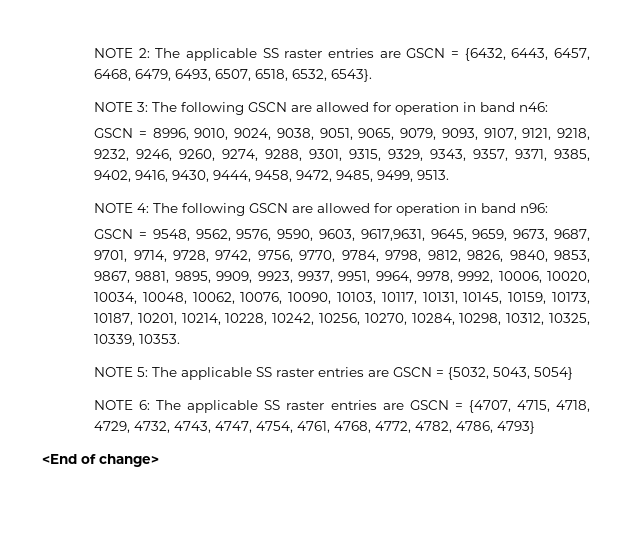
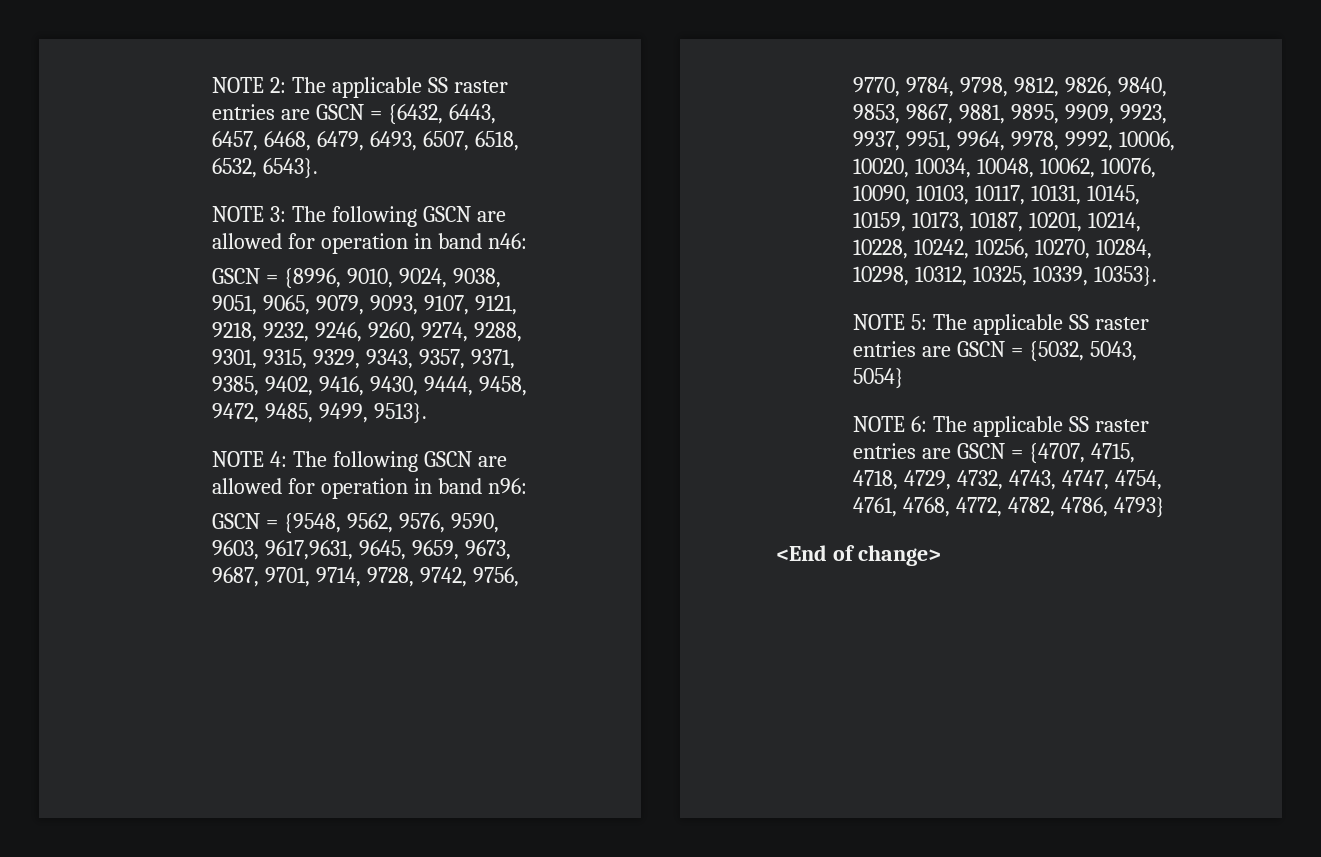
[152,128,189,140] 8996, -> [284,268,342,289] {8996,
[417,170,450,180] 9513. -> [374,403,428,424] 9513}.
[152,229,190,241] 9548, -> [284,513,342,534] {9548,
[139,334,181,344] 10353. -> [1094,266,1158,287] 10353}.

